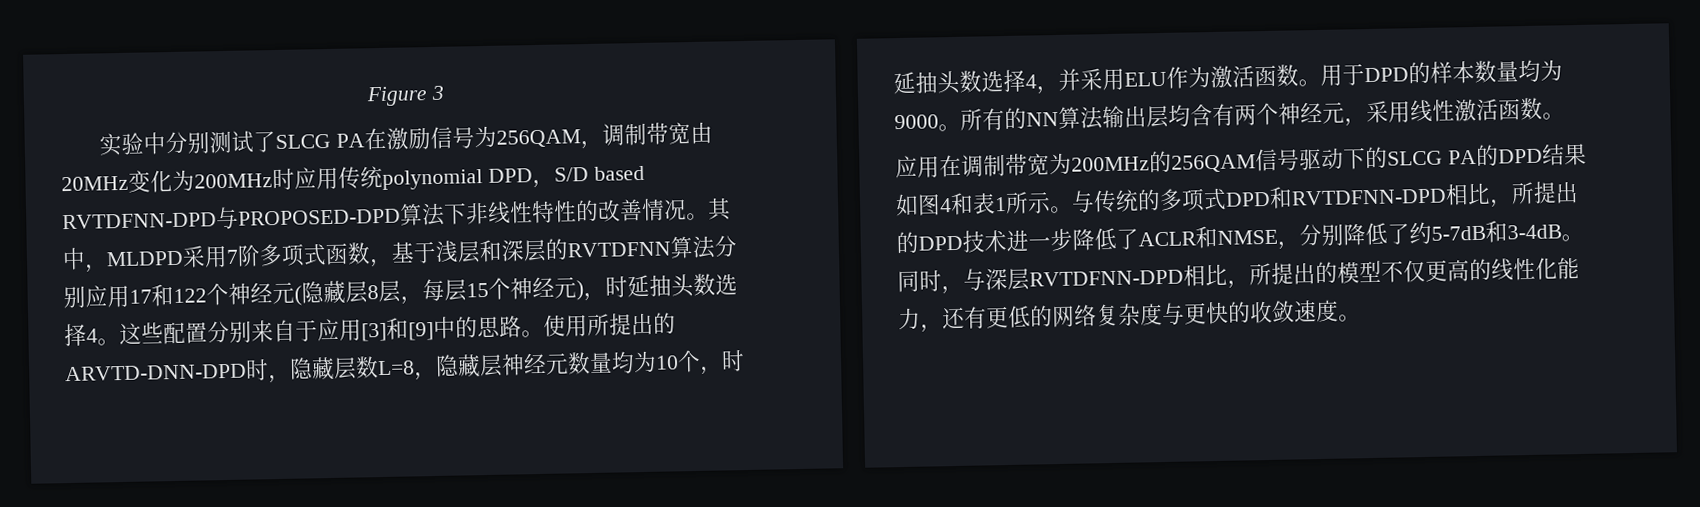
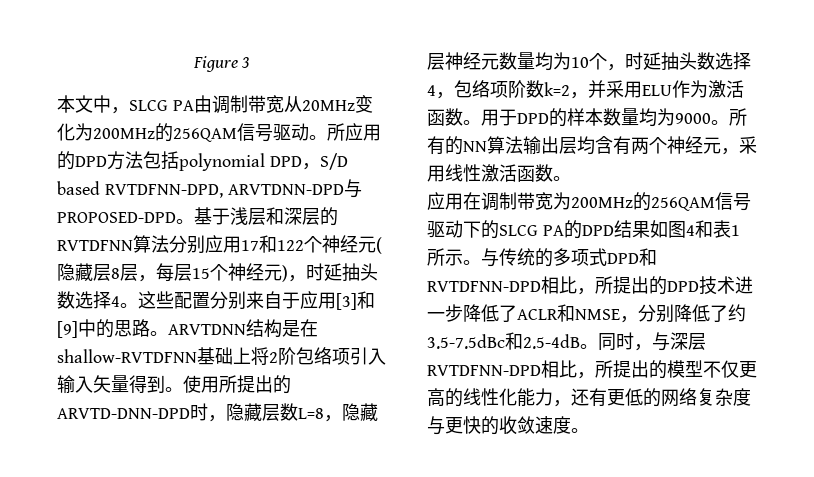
[99,121,714,157] 实验中分别测试了SLCG PA在激励信号为256QAM，调制带宽由 -> [57,95,302,114] 本文中，SLCG PA由调制带宽从
[272,165,383,191] 时应用传统 -> [155,123,381,142] [57,151,179,170] 的256QAM信号驱动。所应用的DPD方法包括
[62,197,732,230] [62,242,393,273] RVTDFNN-DPD与PROPOSED-DPD算法下非线性特性的改善情况。其中，MLDPD采用7阶多项式函数， -> [104,179,362,198] [57,212,194,224] RVTDFNN-DPD, ARVTDNN-DPD与PROPOSED-DPD。
(544, 333) none -> [168,319,318,338] [57,347,386,365] [57,375,183,394] ARVTDNN结构是在shallow-RVTDFNN基础上将2阶包络项引入输入矢量得到。
(1059, 90) none -> [454,80,588,99] 包络项阶数k=2，
[1431,220,1562,243] 5-7dB和3-4dB -> [427,332,580,350] 3.5-7.5dBc和2.5-4dB

